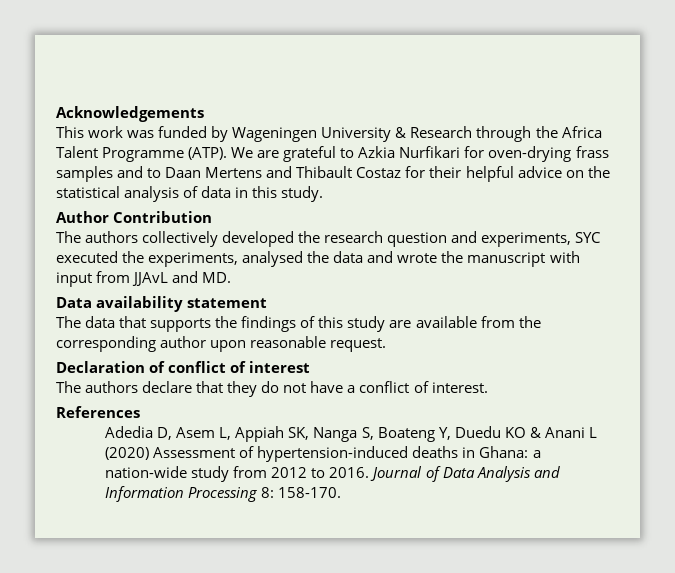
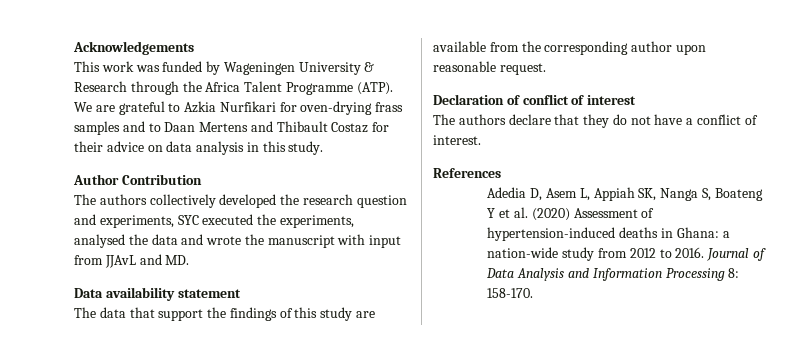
[465,166,514,182] helpful -> (103, 146) none
[587,166,610,178] [56,186,232,202] the statistical analysis of data -> [166,141,245,155] data analysis
[150,318,212,332] supports -> [158,309,204,321] support
[438,426,597,440] Y, Duedu KO & Anani L -> [487,207,528,218] Y et al.

